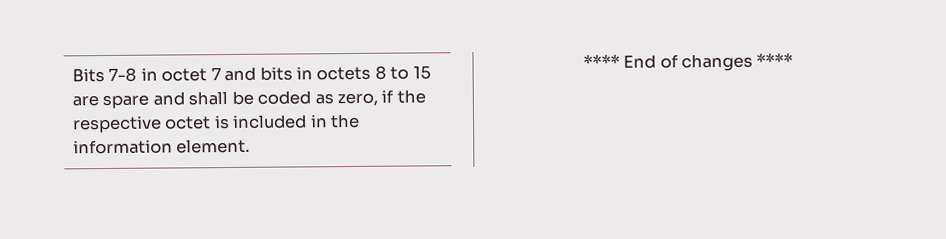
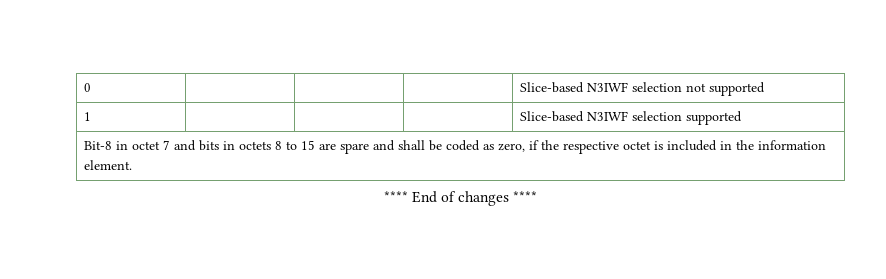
[71,67,138,83] Bits 7-8 -> [83,83,91,92] [519,82,765,96] [83,112,91,121] [519,111,742,125] [83,141,112,150] 0 | | | | Slice-based N3IWF selection not supported // 1 | | | | Slice-based N3IWF selection supported // Bit-8

